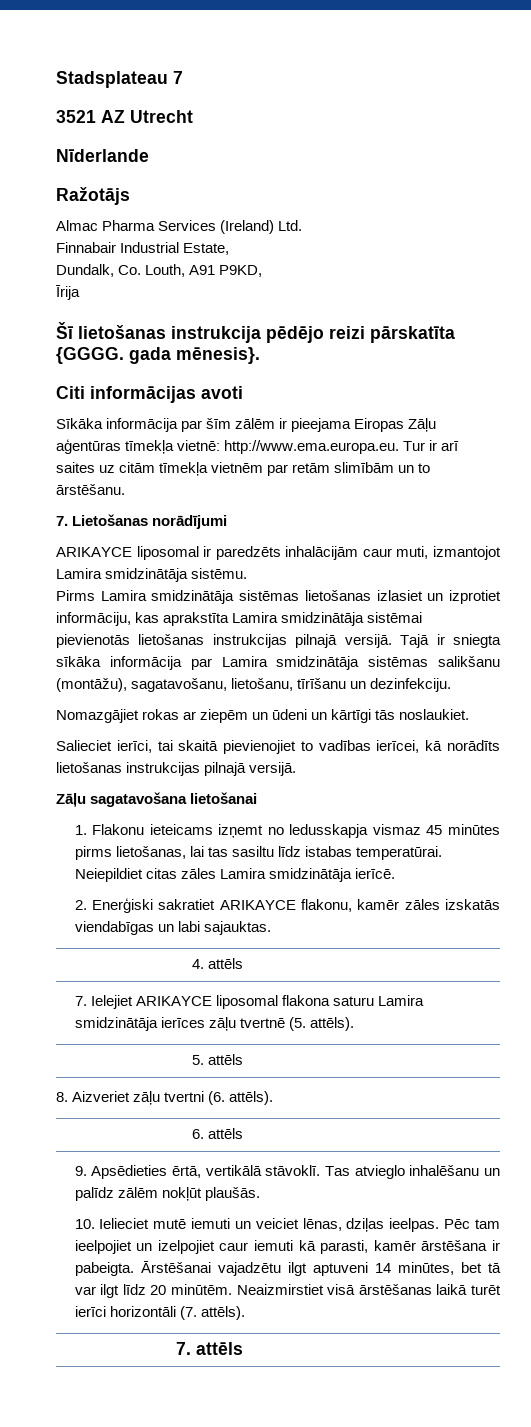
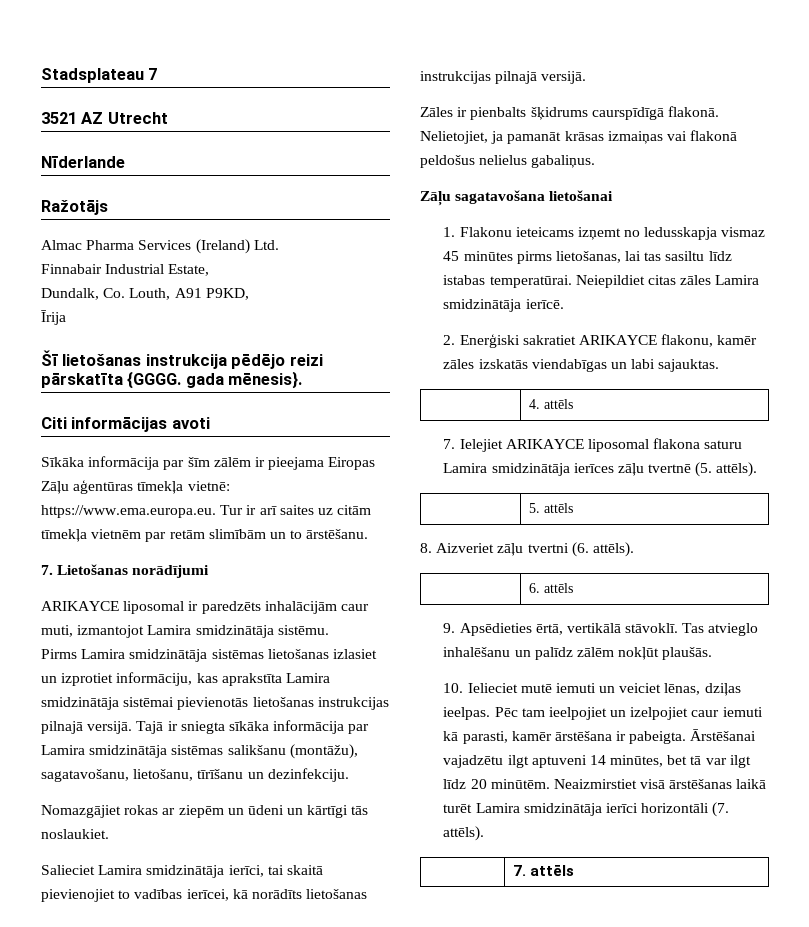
[224,440,400,454] http://www.ema.europa.eu. -> [41,505,216,518] https://www.ema.europa.eu.
(112, 745) none -> [98,865,225,878] Lamira smidzinātāja
(297, 769) none -> [420,106,719,120] [420,130,738,144] [420,155,596,168] // Zāles ir pienbalts šķidrums caurspīdīgā flakonā. Nelietojiet, ja pamanāt krāsas izmaiņas vai flakonā peldošus nelielus gabaliņus.
(502, 1290) none -> [475,803,602,816] Lamira smidzinātāja

